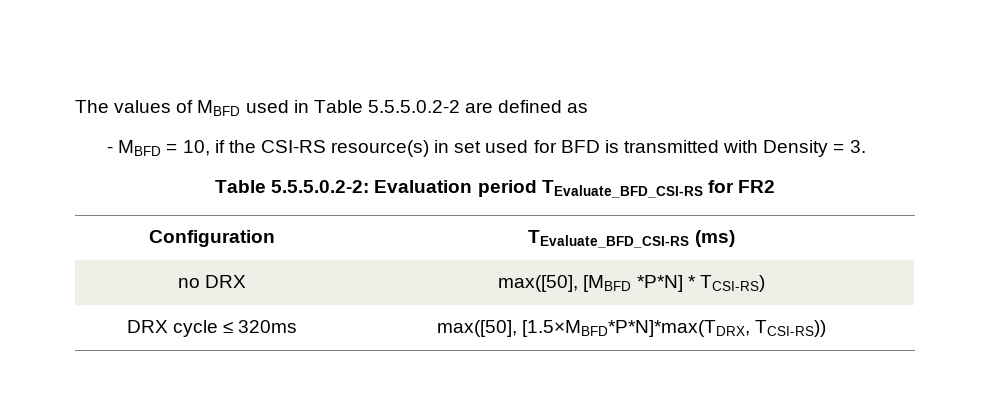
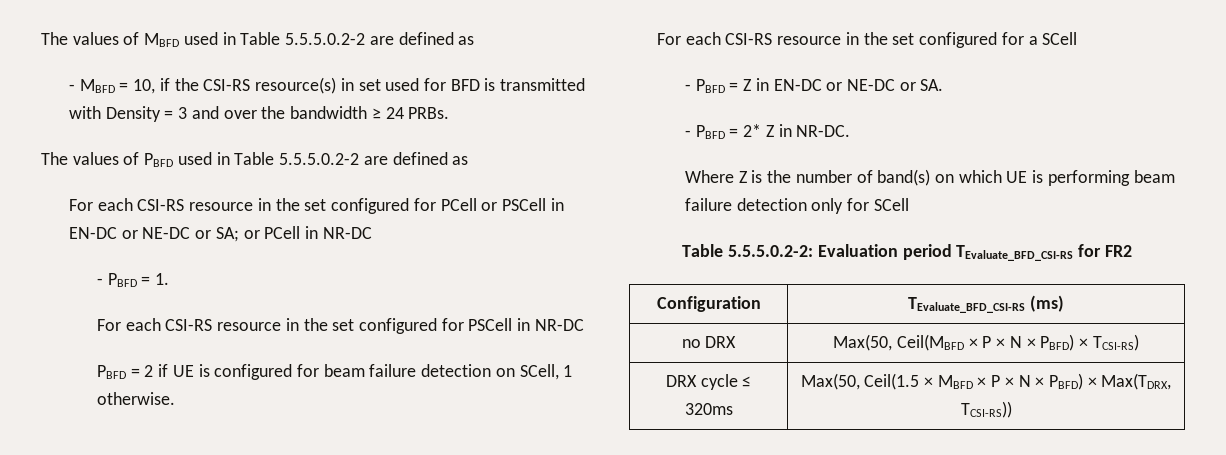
[849,140,866,153] 3. -> [178,106,450,119] [41,152,469,167] [68,198,564,214] [68,226,372,242] [96,273,170,287] [96,318,584,334] [96,364,573,380] [96,392,175,405] [656,32,1078,48] [684,78,944,93] [684,124,851,139] [684,169,1175,186] [684,198,909,214] 3 and over the bandwidth ≥ 24 PRBs. // The values of PBFD used in Table 5.5.5.0.2-2 are defined as // For each CSI-RS resource in the set configured for PCell or PSCell in EN-DC or NE-DC or SA; or PCell in NR-DC // - PBFD = 1. // For each CSI-RS resource in the set configured for PSCell in NR-DC // PBFD = 2 if UE is configured for beam failure detection on SCell, 1 otherwise. // For each CSI-RS resource in the set configured for a SCell // - PBFD = Z in EN-DC or NE-DC or SA. // - PBFD = 2* Z in NR-DC. // Where Z is the number of band(s) on which UE is performing beam failure detection only for SCell
[498,275,696,292] max([50], [MBFD *P*N] * -> [833,334,1089,351] Max(50, Ceil(MBFD × P × N × PBFD) ×
[436,320,750,337] max([50], [1.5×MBFD*P*N]*max(TDRX, -> [800,373,1172,390] Max(50, Ceil(1.5 × MBFD × P × N × PBFD) × Max(TDRX,

